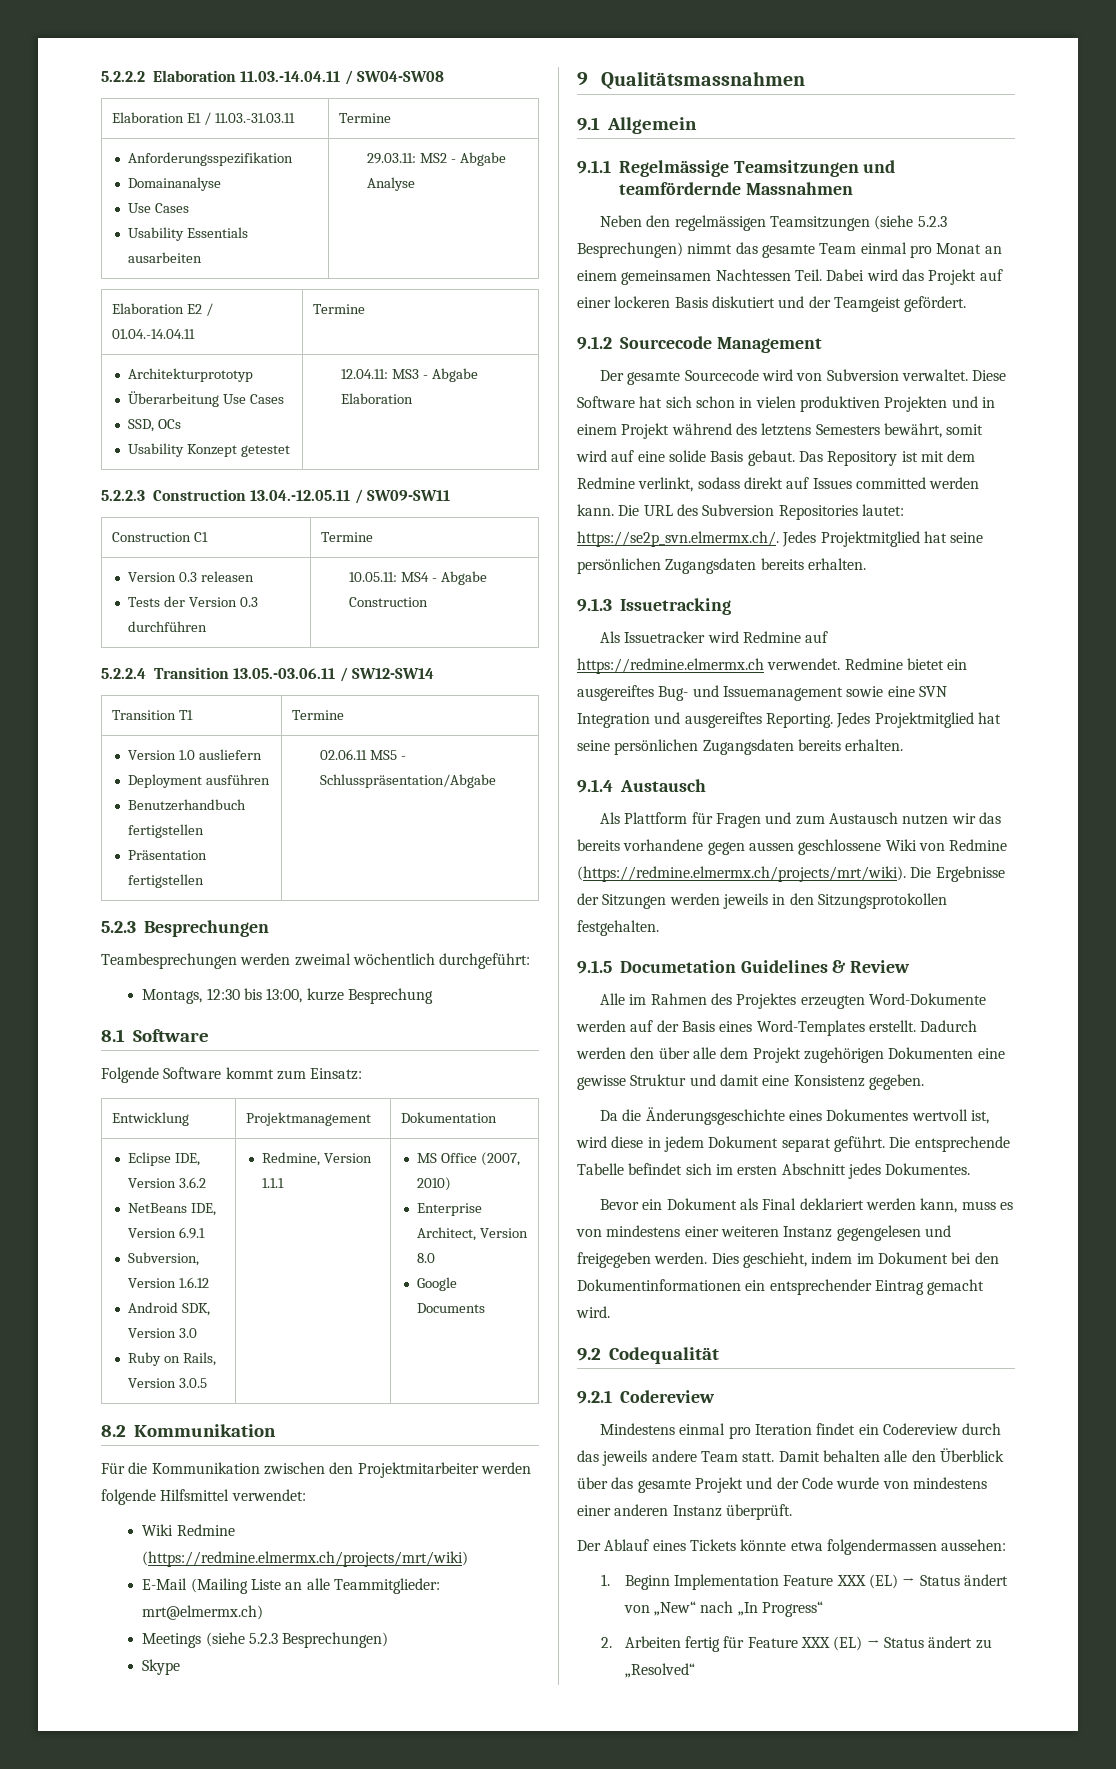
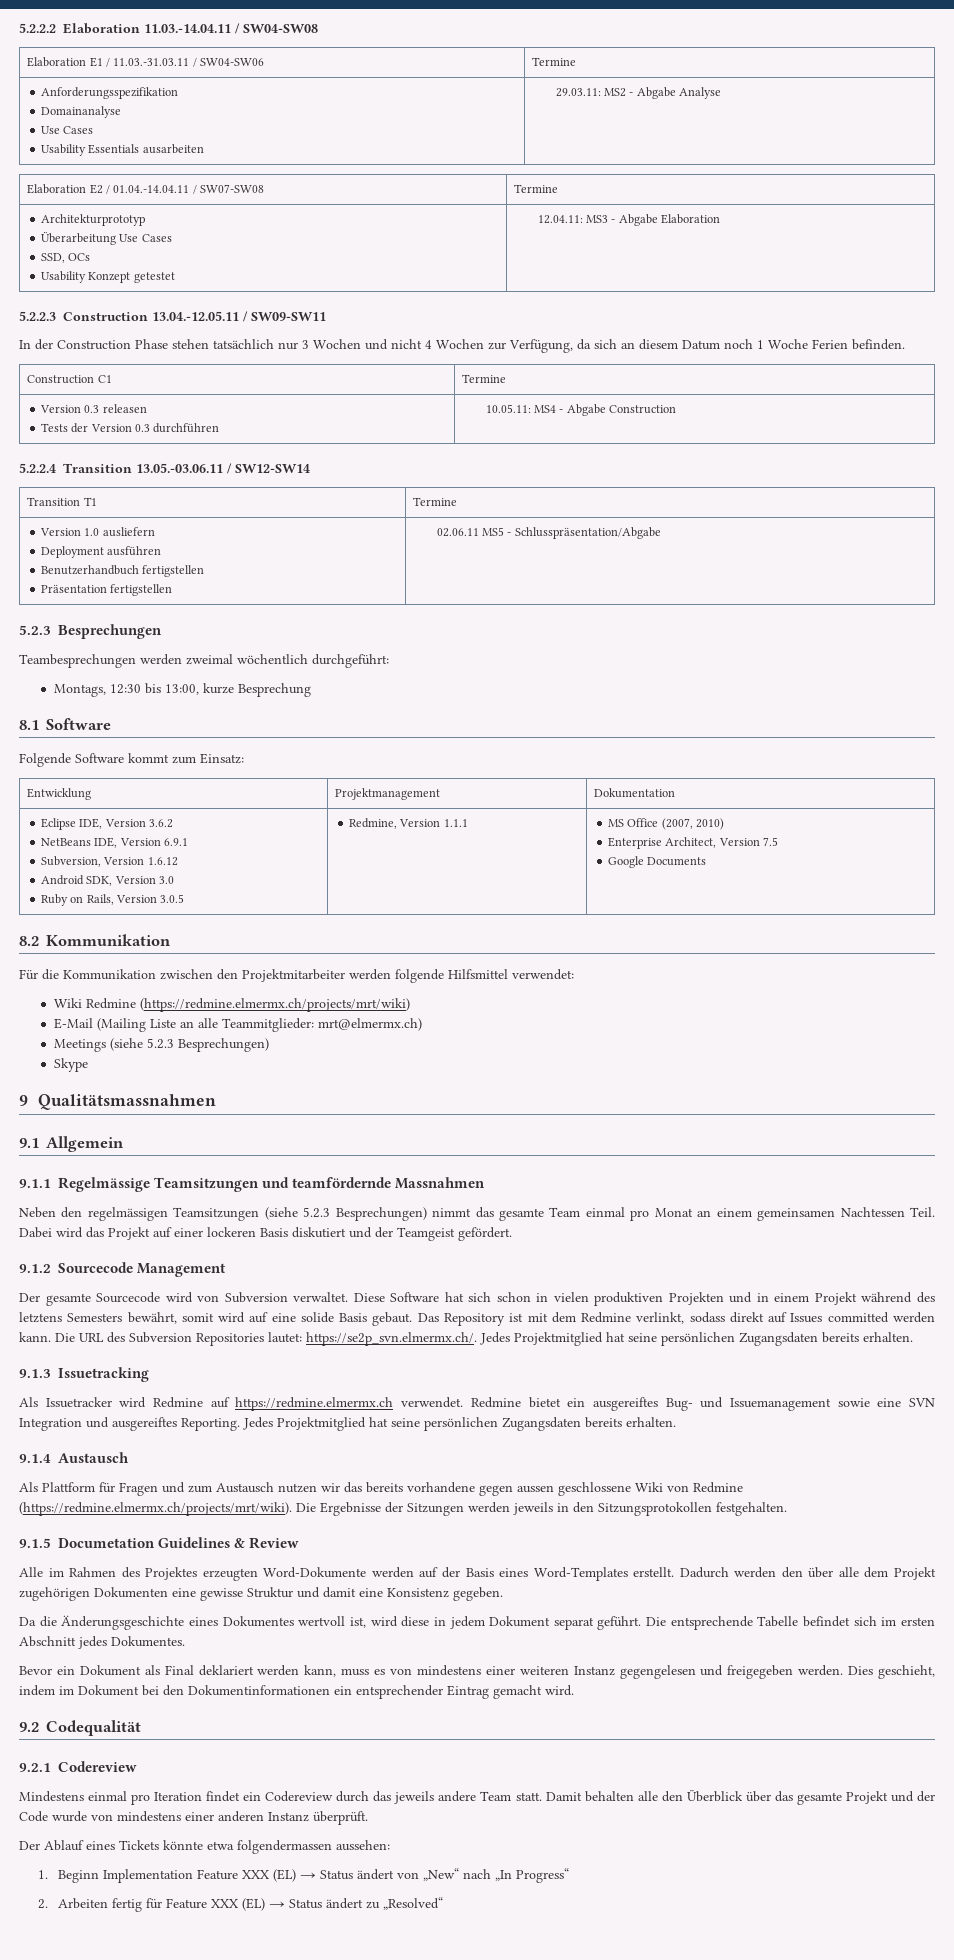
(295, 118) none -> [192,58,265,67] / SW04-SW06
(195, 334) none -> [192,184,265,194] / SW07-SW08
(450, 495) none -> [19,339,905,353] // In der Construction Phase stehen tatsächlich nur 3 Wochen und nicht 4 Wochen zur Verfügung, da sich an diesem Datum noch 1 Woche Ferien befinden.
[416,1253,435,1263] 8.0 -> [763,837,779,846] 7.5

